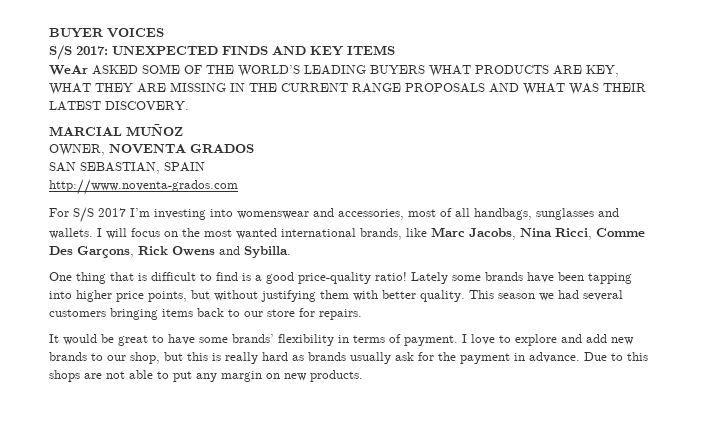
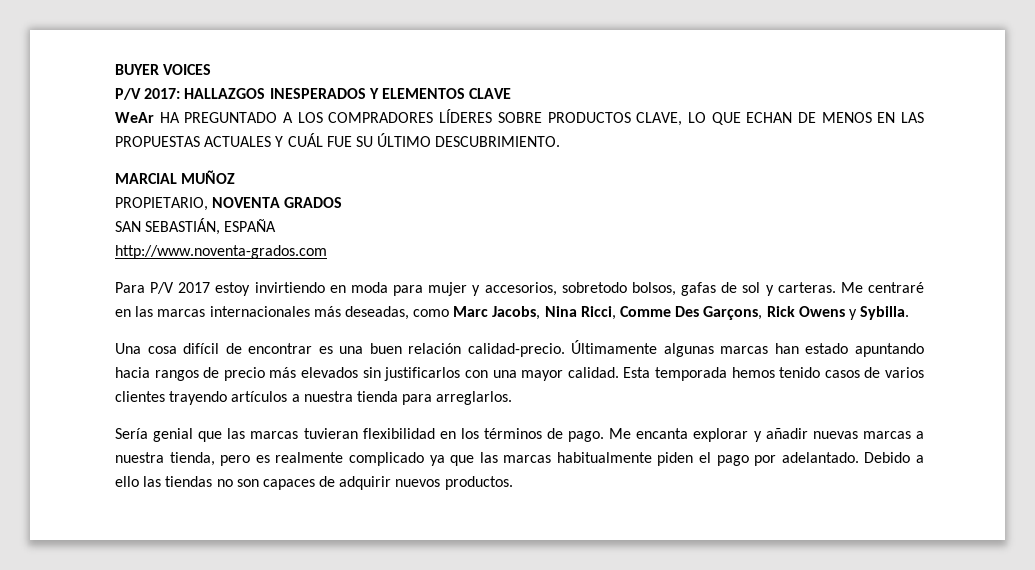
[49,45,395,60] [49,64,619,77] [49,82,646,95] [49,101,189,111] S/S 2017: UNEXPECTED FINDS AND KEY ITEMS // WeAr ASKED SOME OF THE WORLD’S LEADING BUYERS WHAT PRODUCTS ARE KEY, WHAT THEY ARE MISSING IN THE CURRENT RANGE PROPOSALS AND WHAT WAS THEIR LATEST DISCOVERY. -> [115,88,512,100] [115,109,924,126] [115,133,561,147] P/V 2017: HALLAZGOS INESPERADOS Y ELEMENTOS CLAVE // WeAr HA PREGUNTADO A LOS COMPRADORES LÍDERES SOBRE PRODUCTOS CLAVE, LO QUE ECHAN DE MENOS EN LAS PROPUESTAS ACTUALES Y CUÁL FUE SU ÚLTIMO DESCUBRIMIENTO.
[49,144,105,156] OWNER, -> [115,197,208,211] PROPIETARIO,
[80,162,205,174] SEBASTIAN, SPAIN -> [145,218,277,235] SEBASTIÁN, ESPAÑA
[49,207,619,223] [49,228,427,240] For S/S 2017 I’m investing into womenswear and accessories, most of all handbags, sunglasses and wallets. I will focus on the most wanted international brands, like -> [115,282,924,296] [115,306,450,320] Para P/V 2017 estoy invirtiendo en moda para mujer y accesorios, sobretodo bolsos, gafas de sol y carteras. Me centraré en las marcas internacionales más deseadas, como
[219,246,240,255] and -> [848,309,857,320] y
[49,272,632,284] [49,290,623,302] [49,308,362,320] [49,334,634,346] [49,352,648,364] [49,370,363,382] One thing that is difficult to find is a good price-quality ratio! Lately some brands have been tapping into higher price points, but without justifying them with better quality. This season we had several customers bringing items back to our store for repairs. // It would be great to have some brands’ flexibility in terms of payment. I love to explore and add new brands to our shop, but this is really hard as brands usually ask for the payment in advance. Due to this shops are not able to put any margin on new products. -> [115,340,924,357] [115,367,924,381] [115,391,513,405] [115,428,924,442] [115,452,925,466] [115,476,513,490] Una cosa difícil de encontrar es una buen relación calidad-precio. Últimamente algunas marcas han estado apuntando hacia rangos de precio más elevados sin justificarlos con una mayor calidad. Esta temporada hemos tenido casos de varios clientes trayendo artículos a nuestra tienda para arreglarlos. // Sería genial que las marcas tuvieran flexibilidad en los términos de pago. Me encanta explorar y añadir nuevas marcas a nuestra tienda, pero es realmente complicado ya que las marcas habitualmente piden el pago por adelantado. Debido a ello las tiendas no son capaces de adquirir nuevos productos.

